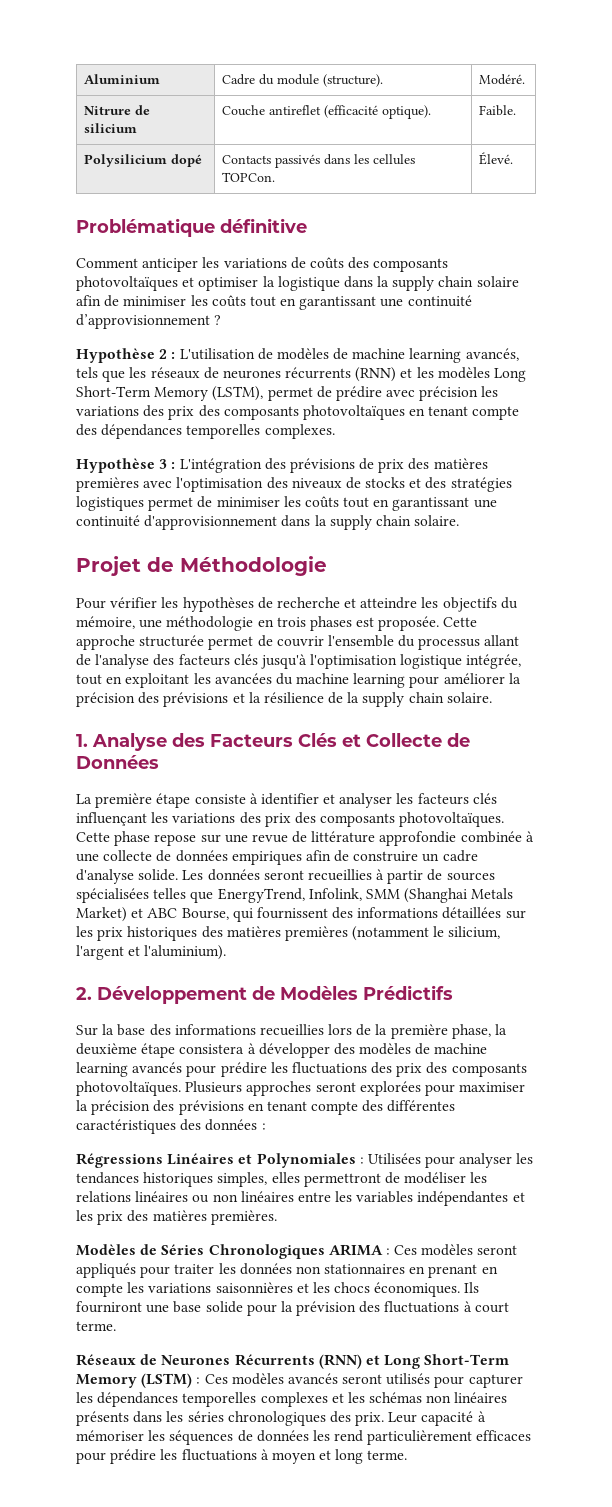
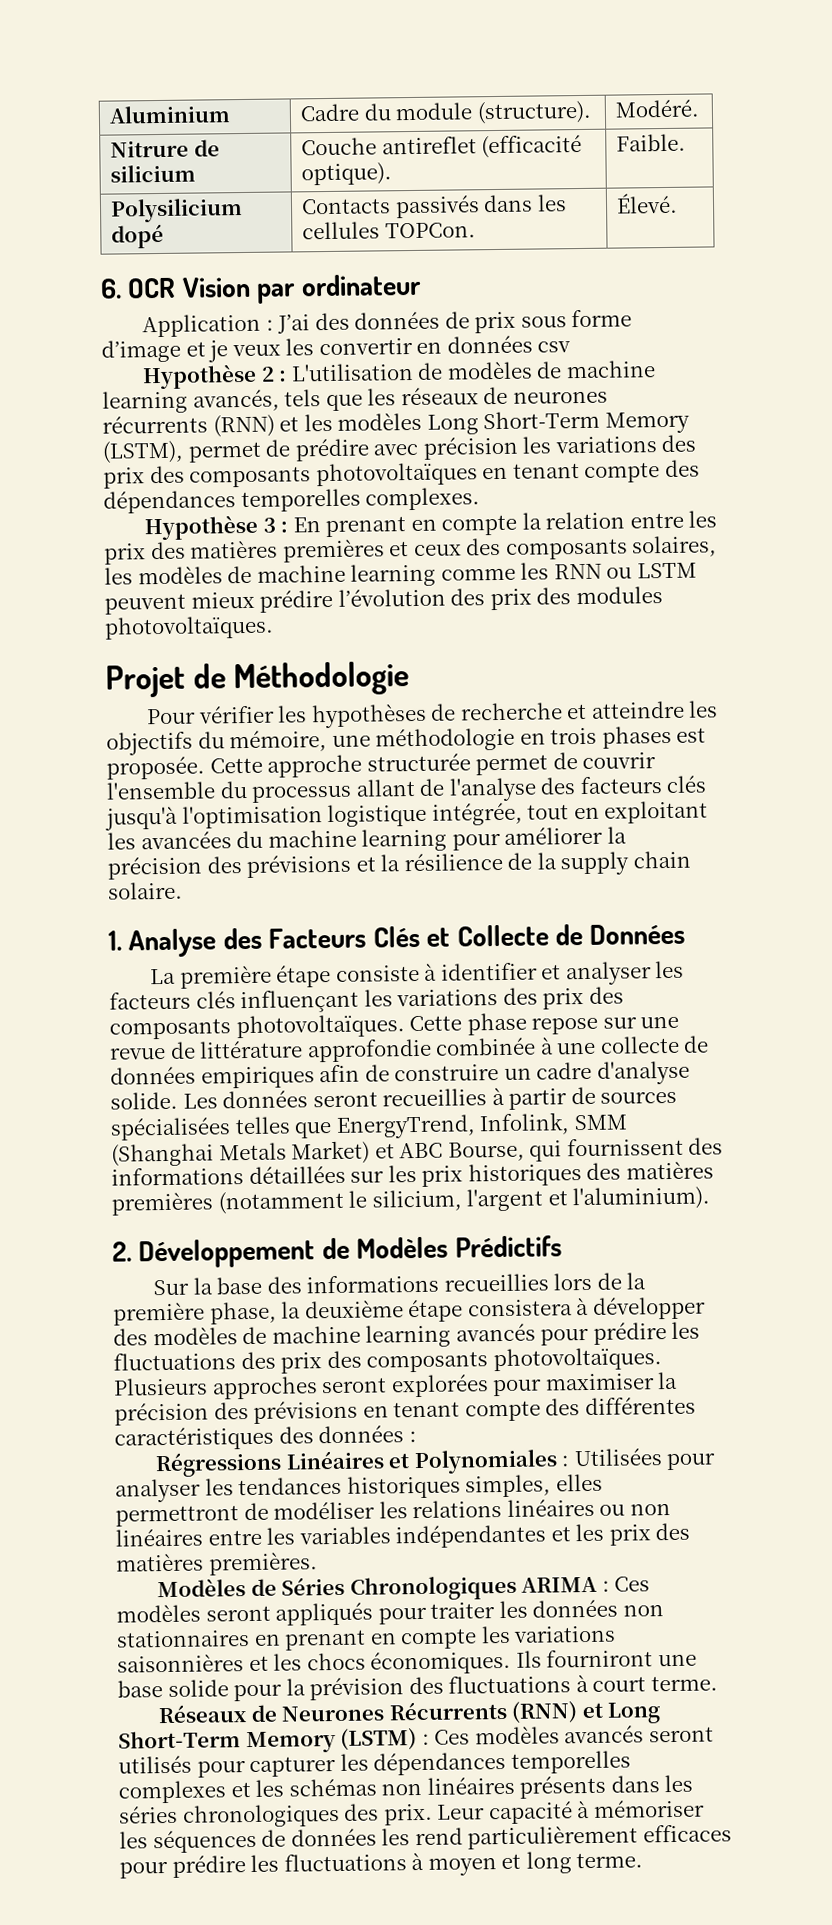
[76,218,307,237] [76,257,449,272] [76,276,519,291] [76,295,472,310] [76,314,222,329] Problématique définitive // Comment anticiper les variations de coûts des composants photovoltaïques et optimiser la logistique dans la supply chain solaire afin de minimiser les coûts tout en garantissant une continuité d’approvisionnement ? -> [100,273,422,304] [142,309,633,338] [101,335,572,363] 6. OCR Vision par ordinateur // Application : J’ai des données de prix sous forme d’image et je veux les convertir en données csv
[179,458,488,473] [76,477,512,492] [76,496,497,511] [76,515,460,530] L'intégration des prévisions de prix des matières premières avec l'optimisation des niveaux de stocks et des stratégies logistiques permet de minimiser les coûts tout en garantissant une continuité d'approvisionnement dans la supply chain solaire. -> [292,510,718,538] [104,535,718,565] [104,562,697,587] [104,586,663,615] [104,615,274,640] En prenant en compte la relation entre les prix des matières premières et ceux des composants solaires, les modèles de machine learning comme les RNN ou LSTM peuvent mieux prédire l’évolution des prix des modules photovoltaïques.

